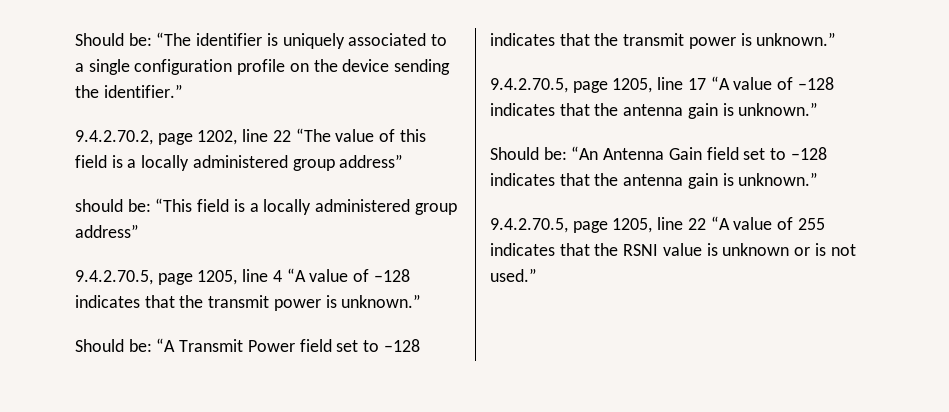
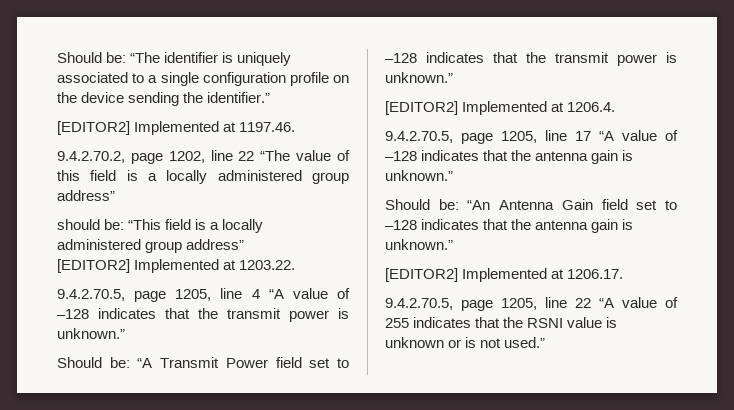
(183, 91) none -> [57,121,296,135] // [EDITOR2] Implemented at 1197.46.
(139, 231) none -> [57,259,296,273] // [EDITOR2] Implemented at 1203.22.
(837, 39) none -> [385,101,616,115] // [EDITOR2] Implemented at 1206.4.
(819, 179) none -> [385,268,624,282] // [EDITOR2] Implemented at 1206.17.

